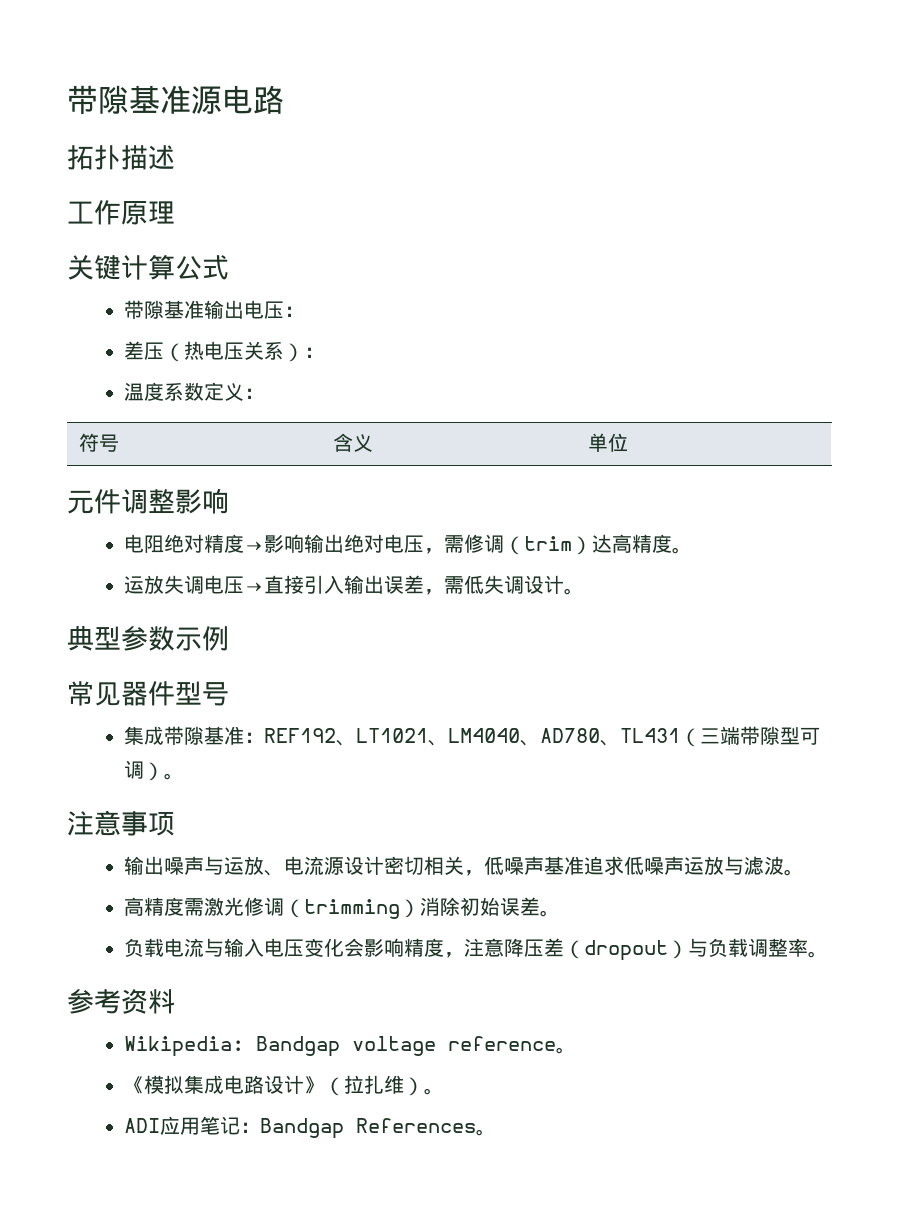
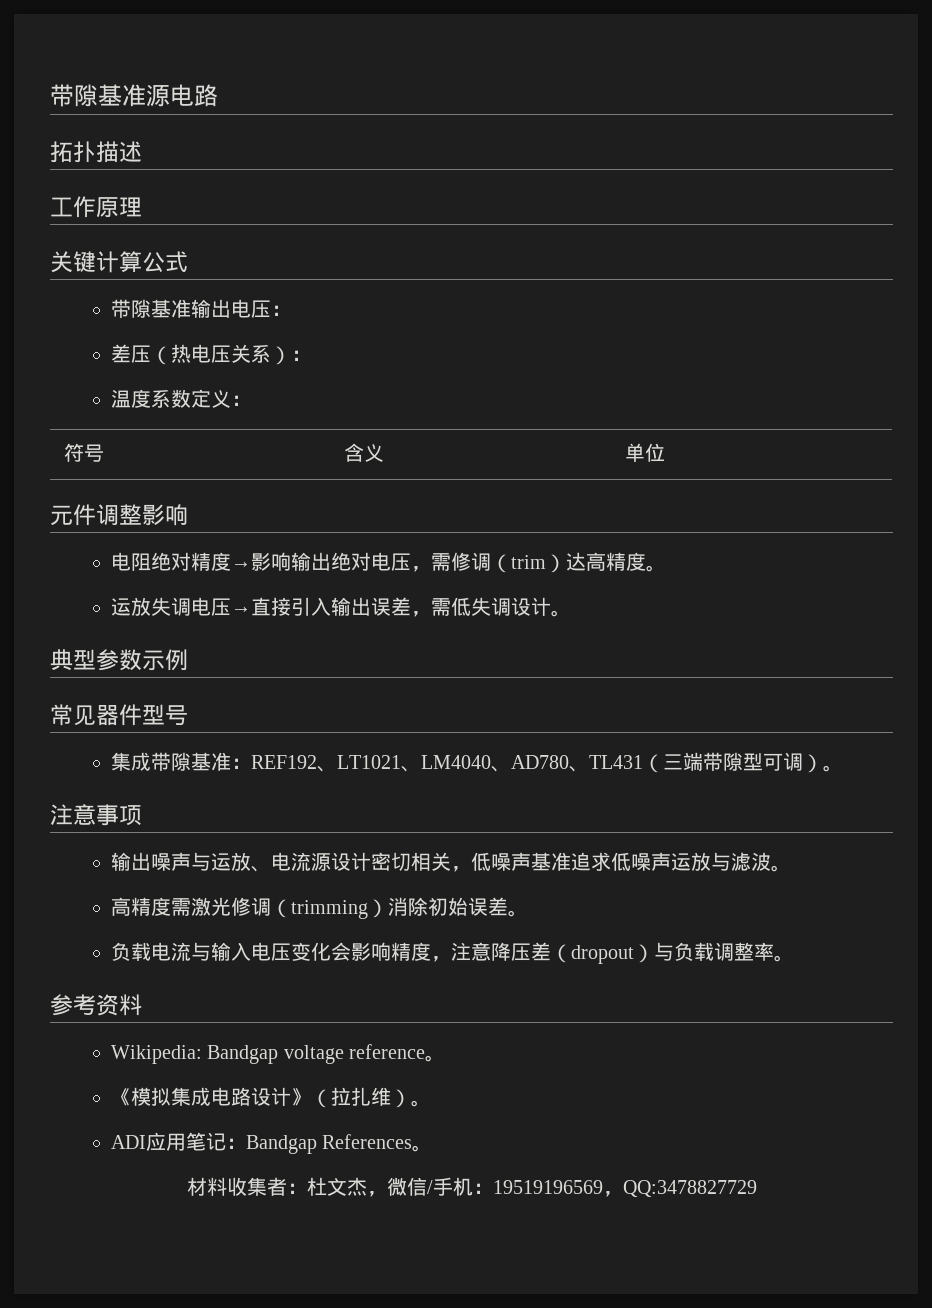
(497, 1132) none -> [186,1177,757,1197] // 材料收集者：杜文杰，微信/手机：19519196569，QQ:3478827729

